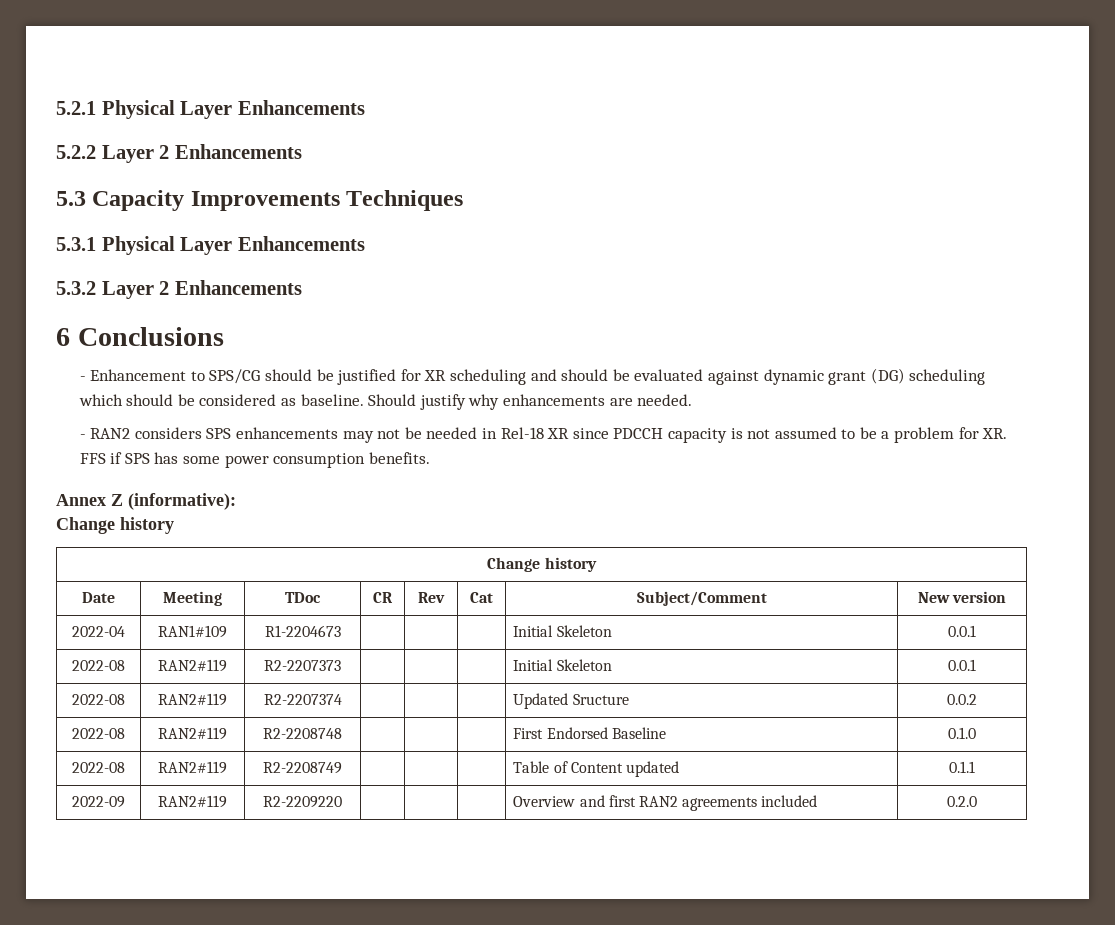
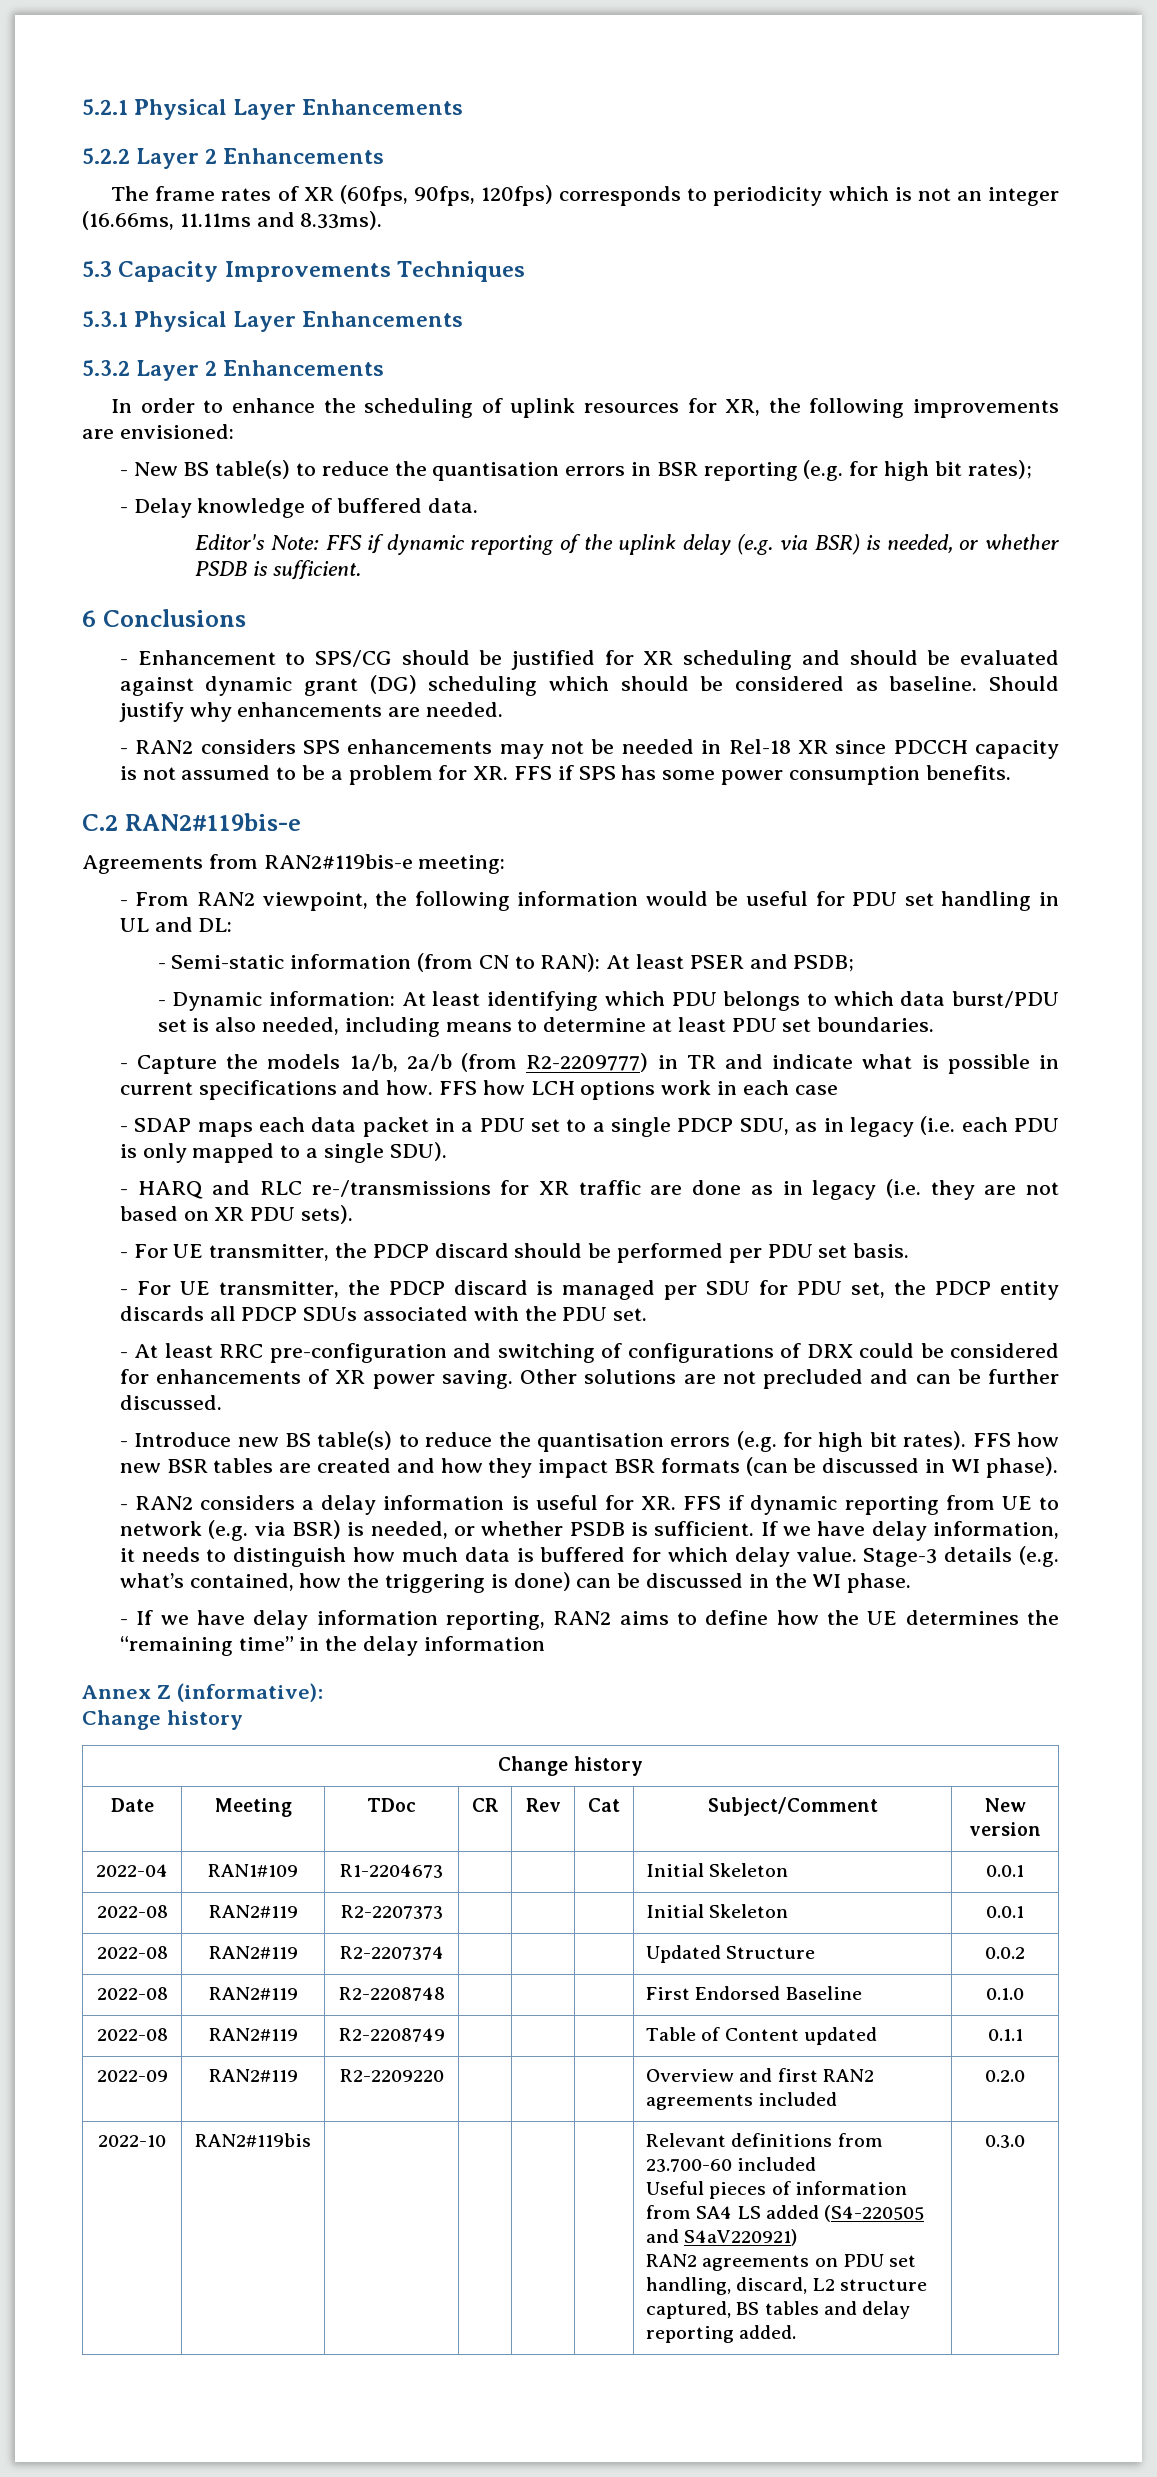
(302, 151) none -> [111,185,1060,206] [82,211,383,230] // The frame rates of XR (60fps, 90fps, 120fps) corresponds to periodicity which is not an integer (16.66ms, 11.11ms and 8.33ms).
(302, 287) none -> [111,398,1059,418] [82,424,234,439] [119,460,1032,481] [119,498,478,518] [195,534,1060,555] [195,560,362,580] // In order to enhance the scheduling of uplink resources for XR, the following improvements are envisioned: // - New BS table(s) to reduce the quantisation errors in BSR reporting (e.g. for high bit rates); // - Delay knowledge of buffered data. // Editor's Note: FFS if dynamic reporting of the uplink delay (e.g. via BSR) is needed, or whether PSDB is sufficient.
(430, 458) none -> [82,813,301,831] [82,854,506,874] [119,891,1059,911] [119,917,233,932] [157,953,855,972] [157,991,1059,1011] [157,1017,935,1037] [119,1053,1060,1074] [119,1080,838,1100] [119,1116,1059,1137] [119,1142,447,1163] [119,1179,1059,1200] [119,1205,354,1224] [119,1243,910,1263] [119,1280,1059,1300] [119,1306,648,1321] [119,1343,1059,1363] [119,1369,1059,1389] [119,1395,222,1410] [119,1431,1059,1452] [119,1457,1058,1478] [119,1495,1059,1515] [119,1520,1059,1541] [119,1546,1060,1567] [119,1572,912,1593] [119,1610,1059,1630] [119,1636,545,1656] // C.2 RAN2#119bis-e // Agreements from RAN2#119bis-e meeting: // - From RAN2 viewpoint, the following information would be useful for PDU set handling in UL and DL: // - Semi-static information (from CN to RAN): At least PSER and PSDB; // - Dynamic information: At least identifying which PDU belongs to which data burst/PDU set is also needed, including means to determine at least PDU set boundaries. // - Capture the models 1a/b, 2a/b (from R2-2209777) in TR and indicate what is possible in current specifications and how. FFS how LCH options work in each case // - SDAP maps each data packet in a PDU set to a single PDCP SDU, as in legacy (i.e. each PDU is only mapped to a single SDU). // - HARQ and RLC re-/transmissions for XR traffic are done as in legacy (i.e. they are not based on XR PDU sets). // - For UE transmitter, the PDCP discard should be performed per PDU set basis. // - For UE transmitter, the PDCP discard is managed per SDU for PDU set, the PDCP entity discards all PDCP SDUs associated with the PDU set. // - At least RRC pre-configuration and switching of configurations of DRX could be considered for enhancements of XR power saving. Other solutions are not precluded and can be further discussed. // - Introduce new BS table(s) to reduce the quantisation errors (e.g. for high bit rates). FFS how new BSR tables are created and how they impact BSR formats (can be discussed in WI phase). // - RAN2 considers a delay information is useful for XR. FFS if dynamic reporting from UE to network (e.g. via BSR) is needed, or whether PSDB is sufficient. If we have delay information, it needs to distinguish how much data is buffered for which delay value. Stage-3 details (e.g. what’s contained, how the triggering is done) can be discussed in the WI phase. // - If we have delay information reporting, RAN2 aims to define how the UE determines the “remaining time” in the delay information
[572,694,629,705] Sructure -> [726,1946,816,1959] Structure
(977, 801) none -> [98,2135,166,2147] [195,2133,311,2147] [646,2133,883,2147] [646,2157,817,2172] [646,2181,908,2199] [646,2205,925,2222] [646,2229,798,2246] [646,2254,917,2271] [646,2277,928,2295] [646,2301,911,2319] [646,2325,797,2343] [985,2135,1025,2148] // 2022-10 | RAN2#119bis | | | | | Relevant definitions from 23.700-60 included // Useful pieces of information from SA4 LS added (S4-220505 and S4aV220921) // RAN2 agreements on PDU set handling, discard, L2 structure captured, BS tables and delay reporting added. | 0.3.0

